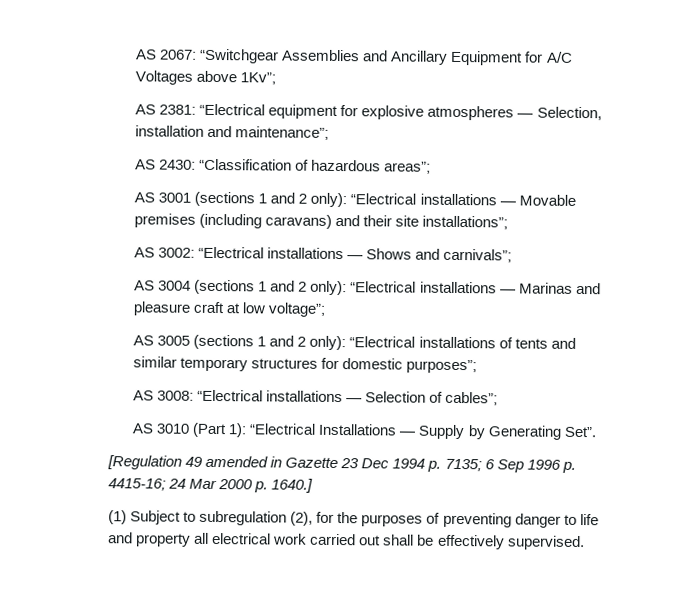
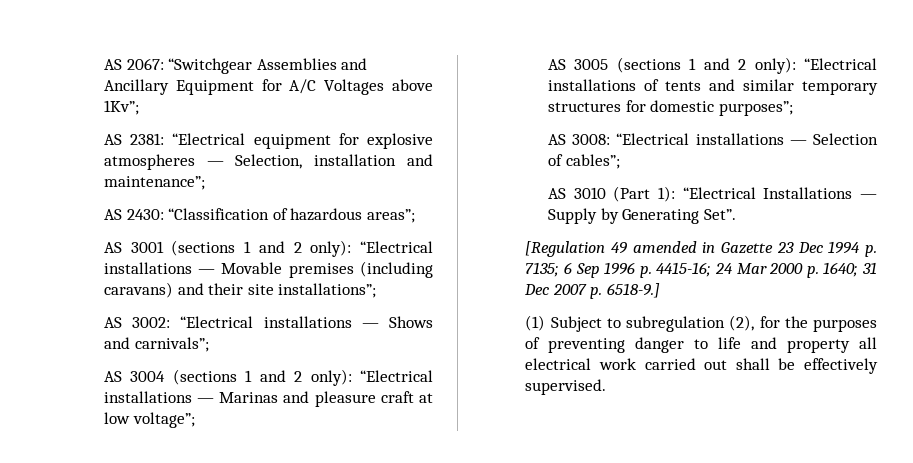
[271,478,314,493] 1640.] -> [823,262,877,277] [524,283,661,299] 1640; 31 Dec 2007 p. 6518-9.]

